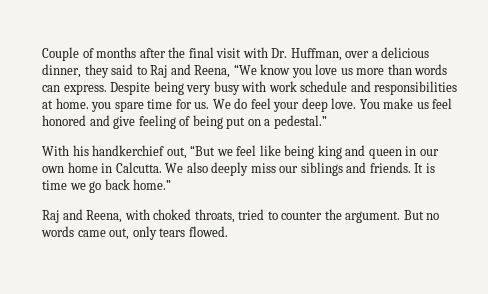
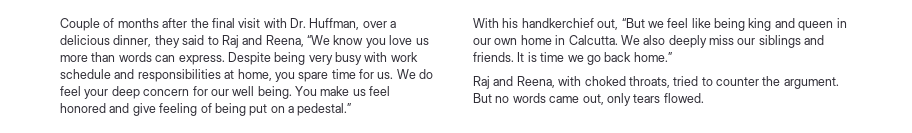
[55,98,89,109] home. -> [237,69,272,81] home,
[331,98,357,109] love. -> [143,86,292,99] concern for our well being.

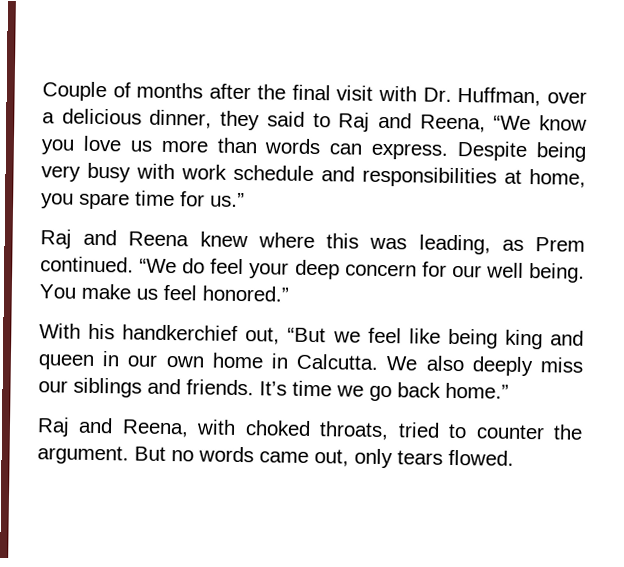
[377,69,416,79] us. We -> [210,192,245,208] [40,229,585,255] [40,256,178,274] us.” // Raj and Reena knew where this was leading, as Prem continued. “We
[60,103,352,116] honored and give feeling of being put on a pedestal.” -> [202,285,289,302] honored.”
[517,52,537,62] It is -> [259,381,287,396] It’s

